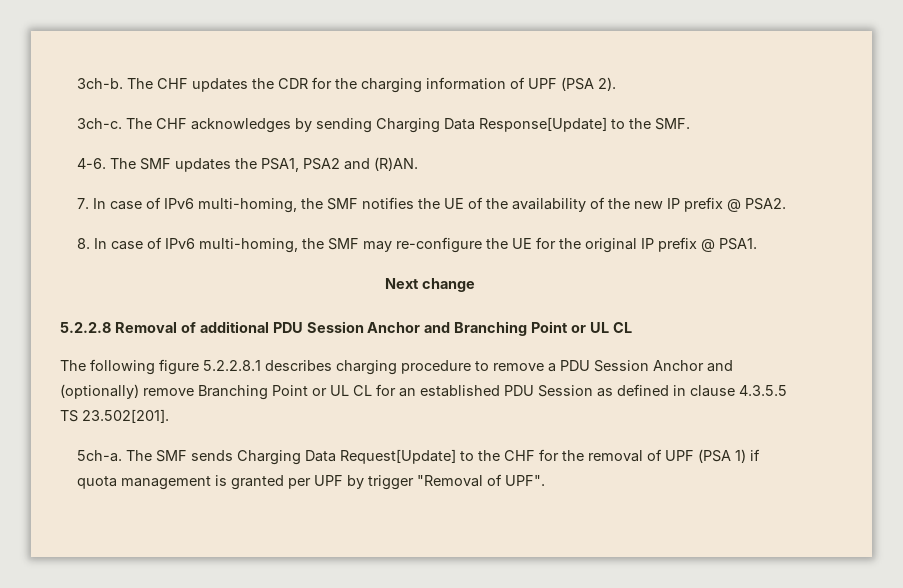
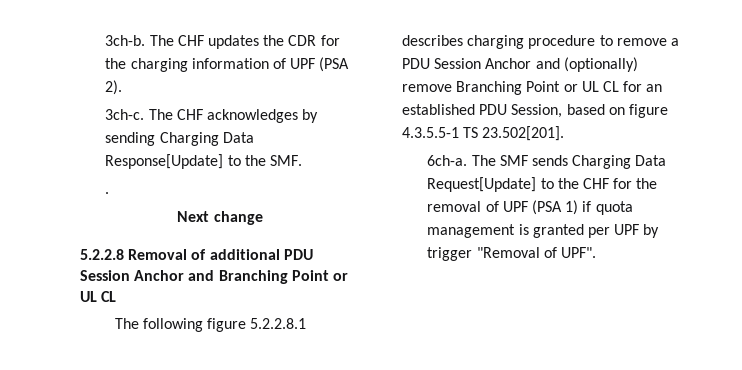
[76,157,418,172] [76,197,786,213] [76,237,757,253] 4-6. The SMF updates the PSA1, PSA2 and (R)AN. // 7. In case of IPv6 multi-homing, the SMF notifies the UE of the availability of the new IP prefix @ PSA2. // 8. In case of IPv6 multi-homing, the SMF may re-configure the UE for the original IP prefix @ PSA1. -> [105,192,110,194] .
[538,384,787,397] Session as defined in clause 4.3.5.5 -> [511,104,668,118] [402,127,459,138] Session, based on figure 4.3.5.5-1
[76,450,122,462] 5ch-a. -> [427,155,468,166] 6ch-a.

